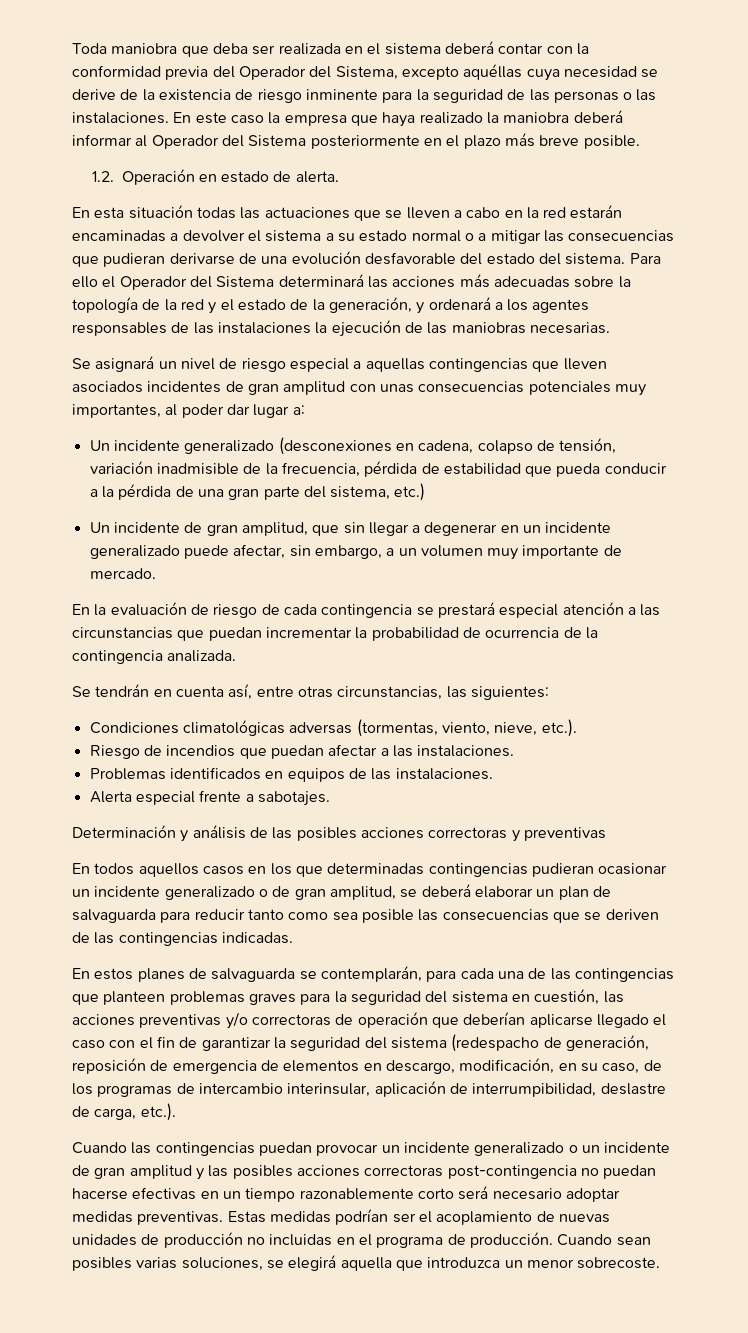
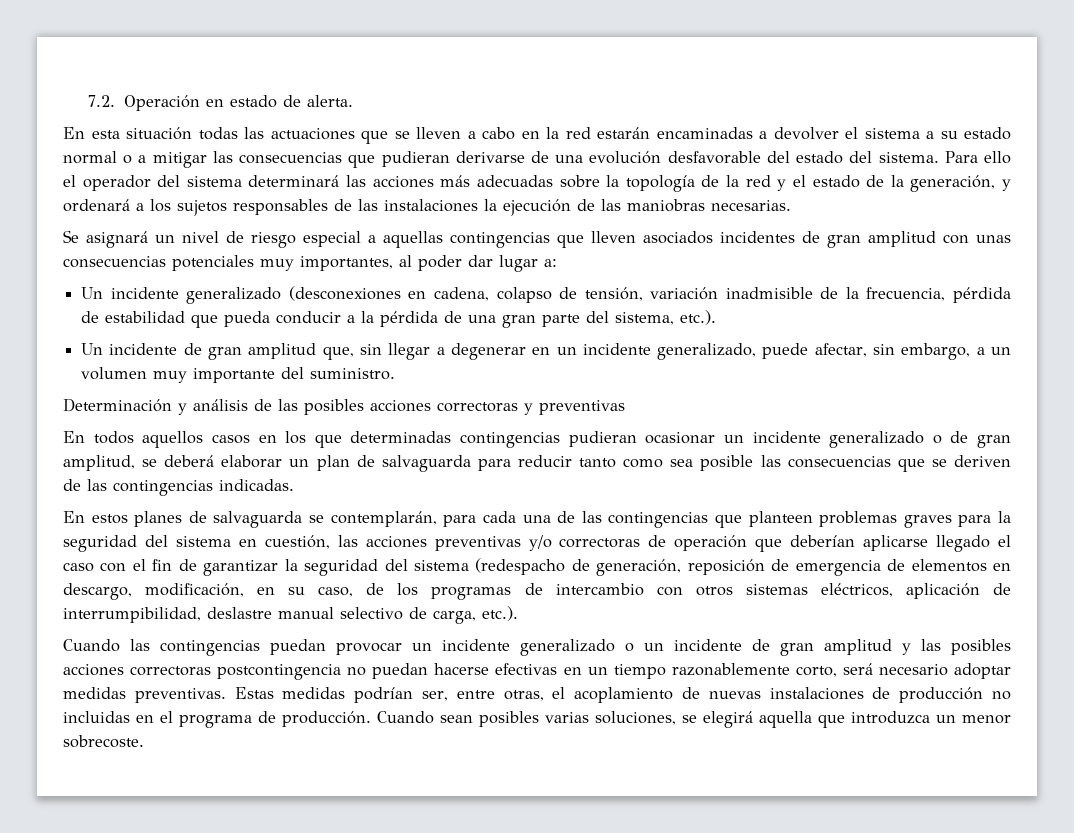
[72,41,589,57] [72,64,659,81] [72,89,657,103] [72,110,623,127] [72,133,640,149] [91,171,114,182] Toda maniobra que deba ser realizada en el sistema deberá contar con la conformidad previa del Operador del Sistema, excepto aquéllas cuya necesidad se derive de la existencia de riesgo inminente para la seguridad de las personas o las instalaciones. En este caso la empresa que haya realizado la maniobra deberá informar al Operador del Sistema posteriormente en el plazo más breve posible. // 1.2. -> [88,95,116,107] 7.2.
[119,276,275,290] Operador del Sistema -> [82,175,242,191] operador del sistema
[532,299,590,313] agentes -> [177,200,227,216] sujetos
[394,483,426,501] etc.) -> [680,310,717,325] etc.).
[241,522,340,536] amplitud, que -> [248,343,354,360] amplitud que,
[89,545,180,559] generalizado -> [657,343,757,360] generalizado,
[603,545,622,556] [89,568,156,579] [72,602,661,618] [72,627,598,641] [72,650,237,664] [72,684,549,700] [89,719,577,737] [89,744,515,759] [89,767,493,782] [89,790,330,806] de mercado. // En la evaluación de riesgo de cada contingencia se prestará especial atención a las circunstancias que puedan incrementar la probabilidad de ocurrencia de la contingencia analizada. // Se tendrán en cuenta así, entre otras circunstancias, las siguientes: // Condiciones climatológicas adversas (tormentas, viento, nieve, etc.). // Riesgo de incendios que puedan afectar a las instalaciones. // Problemas identificados en equipos de las instalaciones. // Alerta especial frente a sabotajes. -> [281,367,396,380] del suministro.
[287,1083,371,1097] interinsular, -> [656,583,893,597] con otros sistemas eléctricos,
(666, 1089) none -> [278,607,403,620] manual selectivo
[447,1165,577,1179] post-contingencia -> [217,664,342,680] postcontingencia
[417,1188,454,1199] corto -> [795,666,837,677] corto,
[392,1213,416,1223] ser -> [422,690,544,701] ser, entre otras,
[72,1234,137,1246] unidades -> [769,687,864,700] instalaciones

